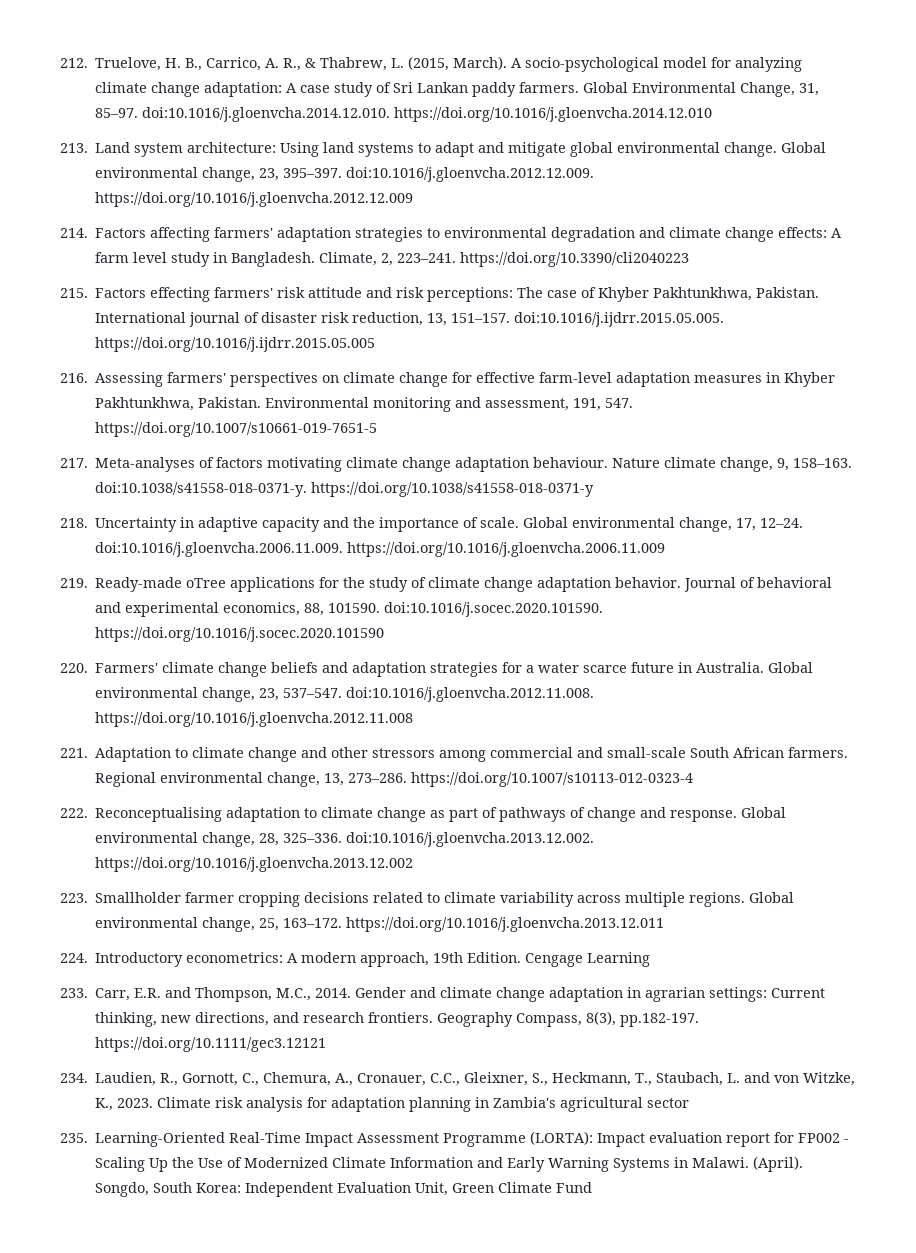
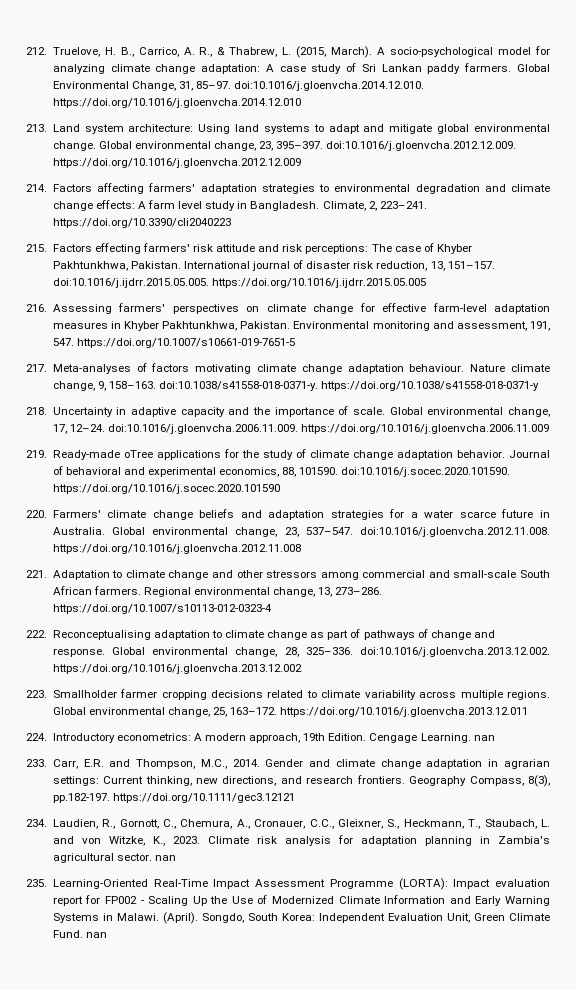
[587,952,651,967] Learning -> [420,733,495,743] Learning. nan
[647,1098,690,1108] sector -> [116,853,176,861] sector. nan
[556,1182,593,1193] Fund -> [52,930,107,938] Fund. nan

